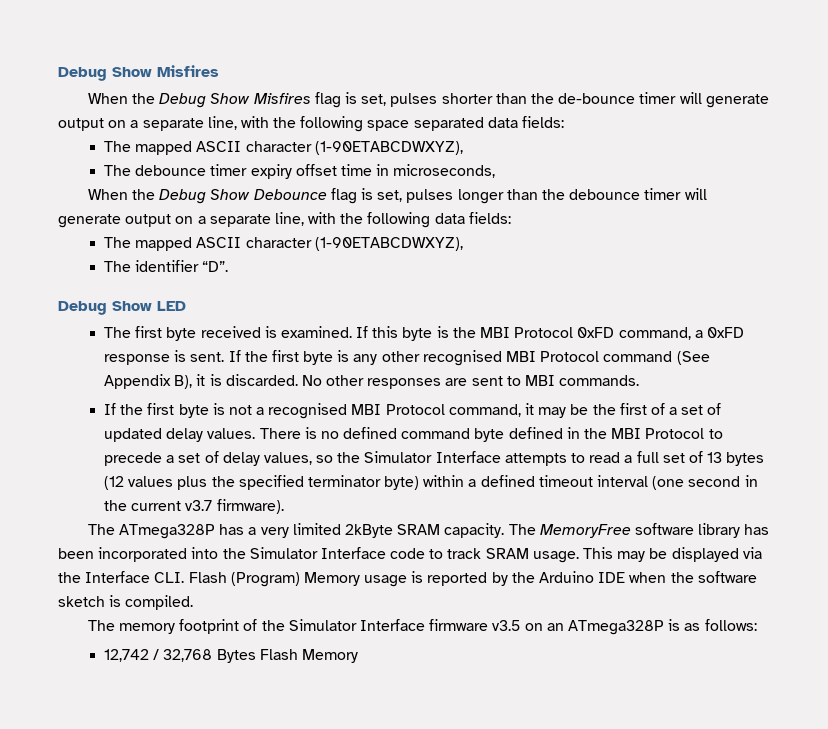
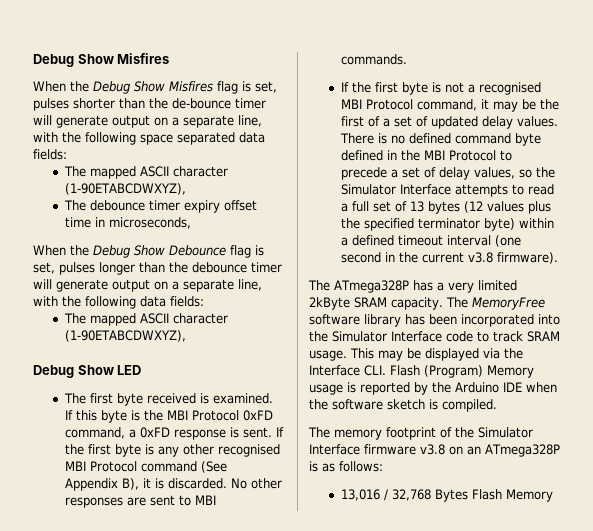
[103,260,229,272] // The identifier “D”. -> (187, 336) none
[185,500,213,511] v3.7 -> [468,252,494,263] v3.8
[492,620,521,631] v3.5 -> [420,444,445,455] v3.8
[103,649,149,662] 12,742 -> [341,489,381,501] 13,016

